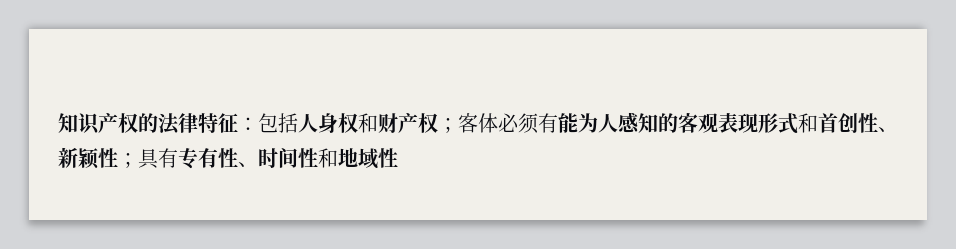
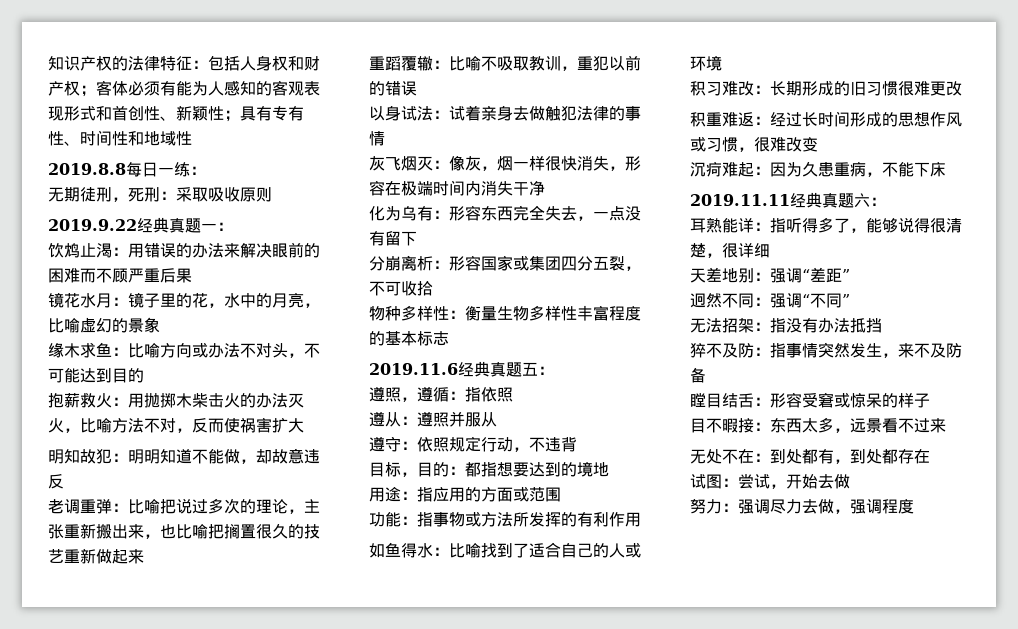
(398, 158) none -> [48,162,206,177] [48,187,272,202] [48,217,233,233] [48,242,320,258] [48,268,192,283] [48,292,320,308] [48,317,160,333] [48,342,320,358] [48,368,144,383] [48,393,304,408] [48,417,304,433] [48,448,320,464] [48,474,64,489] [48,498,320,514] [48,523,320,539] [48,548,144,564] [369,55,641,71] [369,81,417,96] [369,105,641,121] [369,131,385,146] [369,156,641,171] [369,180,545,196] [369,205,641,221] [369,231,417,246] [369,255,641,271] [369,280,433,296] [369,305,641,321] [369,331,449,346] [369,361,554,377] [369,386,513,402] [369,411,497,427] [369,436,577,452] [369,461,609,477] [369,486,561,502] [369,512,641,527] [369,542,641,558] [690,55,722,71] [690,81,962,96] [690,111,962,127] [690,137,818,152] [690,161,946,177] [690,192,886,208] [690,217,962,233] [690,243,770,258] [690,267,850,283] [690,293,850,308] [690,318,882,333] [690,342,962,358] [690,367,706,383] [690,392,930,408] [690,417,946,433] [690,449,930,464] [690,474,850,489] [690,499,914,514] // 2019.8.8每日一练： // 无期徒刑，死刑：采取吸收原则 // 2019.9.22经典真题一： // 饮鸩止渴：用错误的办法来解决眼前的困难而不顾严重后果 // 镜花水月：镜子里的花，水中的月亮，比喻虚幻的景象 // 缘木求鱼：比喻方向或办法不对头，不可能达到目的 // 抱薪救火：用抛掷木柴击火的办法灭火，比喻方法不对，反而使祸害扩大 // 明知故犯：明明知道不能做，却故意违反 // 老调重弹：比喻把说过多次的理论，主张重新搬出来，也比喻把搁置很久的技艺重新做起来 // 重蹈覆辙：比喻不吸取教训，重犯以前的错误 // 以身试法：试着亲身去做触犯法律的事情 // 灰飞烟灭：像灰，烟一样很快消失，形容在极端时间内消失干净 // 化为乌有：形容东西完全失去，一点没有留下 // 分崩离析：形容国家或集团四分五裂，不可收拾 // 物种多样性：衡量生物多样性丰富程度的基本标志 // 2019.11.6经典真题五： // 遵照，遵循：指依照 // 遵从：遵照并服从 // 遵守：依照规定行动，不违背 // 目标，目的：都指想要达到的境地 // 用途：指应用的方面或范围 // 功能：指事物或方法所发挥的有利作用 // 如鱼得水：比喻找到了适合自己的人或环境 // 积习难改：长期形成的旧习惯很难更改 // 积重难返：经过长时间形成的思想作风或习惯，很难改变 // 沉疴难起：因为久患重病，不能下床 // 2019.11.11经典真题六： // 耳熟能详：指听得多了，能够说得很清楚，很详细 // 天差地别：强调“差距” // 迥然不同：强调“不同” // 无法招架：指没有办法抵挡 // 猝不及防：指事情突然发生，来不及防备 // 瞠目结舌：形容受窘或惊呆的样子 // 目不暇接：东西太多，远景看不过来 // 无处不在：到处都有，到处都存在 // 试图：尝试，开始去做 // 努力：强调尽力去做，强调程度

